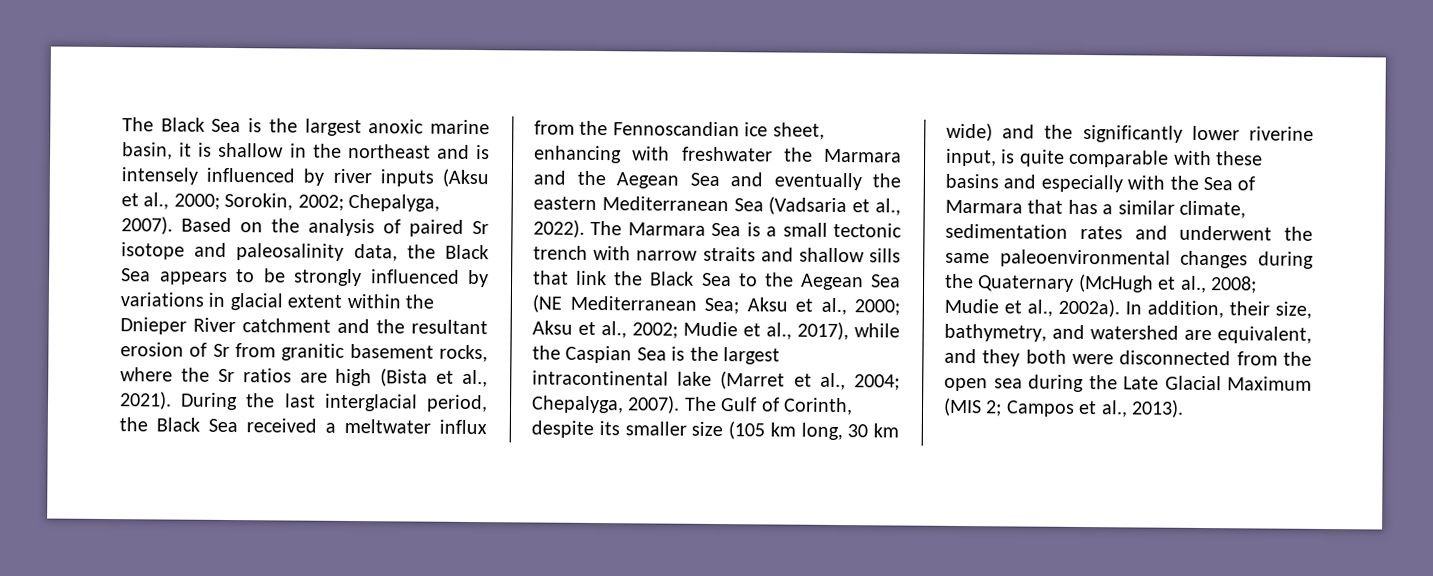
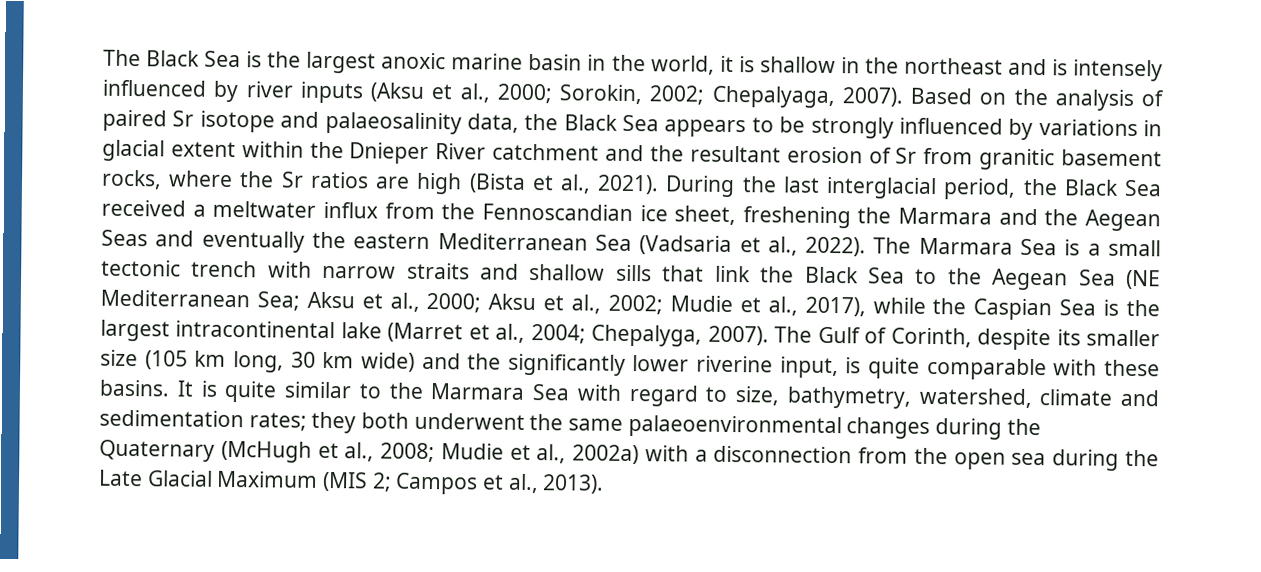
[122,142,173,160] basin, -> [528,53,715,75] basin in the world,
[348,193,440,212] Chepalyga, -> [711,85,835,109] Chepalyaga,
[236,243,345,261] paleosalinity -> [324,111,462,135] palaeosalinity
[534,145,773,164] enhancing with freshwater -> [742,206,851,229] freshening
[689,172,720,187] Sea -> [101,229,148,247] Seas
[945,173,1256,193] [945,199,1246,219] [945,223,1168,240] basins and especially with the Sea of Marmara that has a similar climate, sedimentation rates and -> [99,379,1159,409] [99,409,410,434] basins. It is quite similar to the Marmara Sea with regard to size, bathymetry, watershed, climate and sedimentation rates; they both
[999,249,1171,268] paleoenvironmental -> [627,414,842,439] palaeoenvironmental
[1058,298,1312,319] [944,323,1312,344] [944,348,1232,367] 2002a). In addition, their size, bathymetry, and watershed are equivalent, and they both were disconnected -> [572,444,853,465] 2002a) with a disconnection

